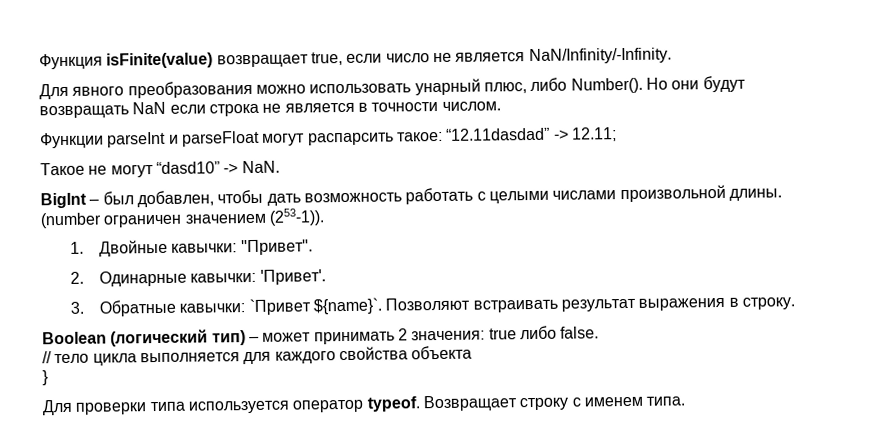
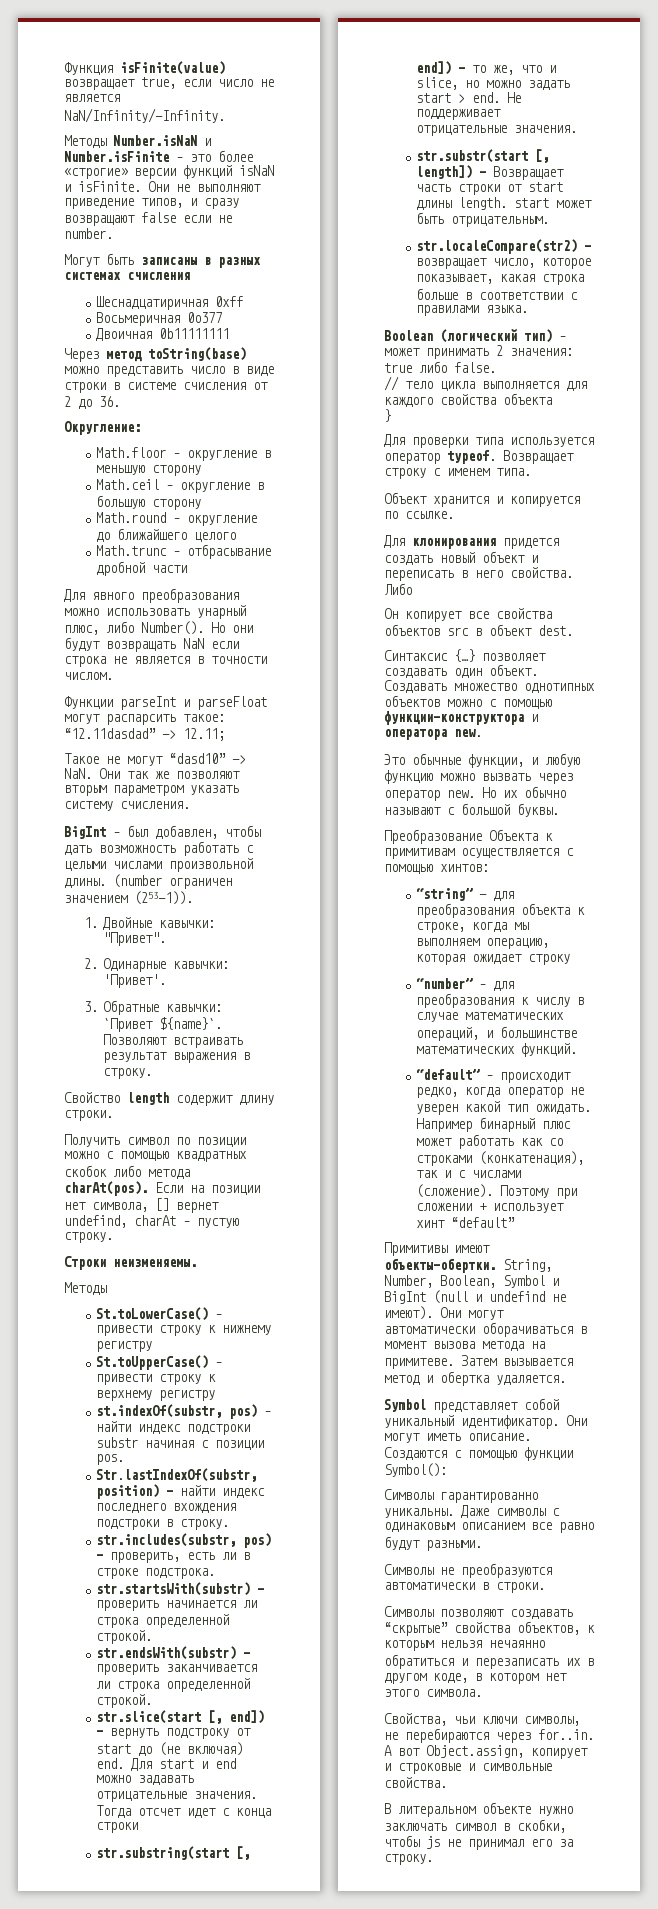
(672, 56) none -> [64,135,211,148] [64,150,253,162] [64,165,274,179] [64,181,261,192] [64,198,239,209] [64,212,232,226] [64,228,113,239] [64,253,261,268] [64,272,190,280] [95,296,243,310] [95,312,222,326] [95,328,229,341] [64,347,246,362] [64,366,274,377] [64,382,268,393] [64,396,120,409] [64,421,141,435] [95,447,271,461] [95,465,201,476] [95,479,264,493] [95,495,201,510] [95,512,257,526] [95,528,236,542] [95,544,271,559] [95,561,187,576] // Методы Number.isNaN и Number.isFinite – это более «строгие» версии функций isNaN и isFinite. Они не выполняют приведение типов, и сразу возвращают false если не number. // Могут быть записаны в разных системах счисления // Шеснадцатиричная 0xff // Восьмеричная 0o377 // Двоичная 0b11111111 // Через метод toString(base) можно представить число в виде строки в системе счисления от 2 до 36. // Округление: // Math.floor – округление в меньшую сторону // Math.ceil – округление в большую сторону // Math.round – округление до ближайшего целого // Math.trunc – отбрасывание дробной части
(280, 167) none -> [99,768,240,779] [64,785,239,796] [64,801,190,811] Они так же позволяют вторым параметром указать систему счисления.
(795, 303) none -> [64,1092,274,1106] [64,1110,113,1121] [64,1134,246,1147] [64,1151,247,1162] [64,1165,190,1179] [64,1181,260,1196] [64,1198,219,1213] [64,1215,239,1228] [64,1232,113,1243] [64,1256,197,1270] [64,1282,107,1295] [95,1307,222,1321] [95,1325,271,1336] [95,1341,152,1352] [95,1355,222,1370] [95,1374,216,1385] [95,1390,215,1401] [95,1404,271,1419] [95,1421,250,1435] [95,1437,264,1450] [95,1454,124,1465] [95,1468,257,1482] [95,1484,265,1499] [95,1503,236,1513] [95,1519,229,1530] [95,1533,271,1548] [95,1552,250,1563] [95,1568,215,1579] [95,1582,264,1596] [95,1600,257,1611] [95,1614,229,1628] [95,1630,152,1644] [95,1646,250,1660] [95,1664,257,1675] [95,1678,250,1692] [95,1694,152,1708] [95,1710,264,1724] [95,1728,251,1739] [95,1742,243,1756] [95,1758,236,1771] [95,1775,194,1785] [95,1791,257,1802] [95,1805,271,1818] [95,1822,138,1833] [95,1846,250,1860] [415,61,556,75] [415,77,570,90] [415,92,521,103] [415,109,501,120] [415,125,577,136] [415,149,549,163] [415,165,564,180] [415,182,563,195] [415,197,592,210] [415,212,549,227] [415,239,591,254] [415,258,591,269] [415,274,584,285] [415,288,578,300] [415,305,528,316] // Свойство length содержит длину строки. // Получить символ по позиции можно с помощью квадратных скобок либо метода charAt(pos). Если на позиции нет символа, [] вернет undefind, charAt – пустую строку. // Строки неизменяемы. // Методы // St.toLowerCase() – привести строку к нижнему регистру // St.toUpperCase() – привести строку к верхнему регистру // st.indexOf(substr, pos) – найти индекс подстроки substr начиная с позиции pos. // Str.lastIndexOf(substr, position) – найти индекс последнего вхождения подстроки в строку. // str.includes(substr, pos) – проверить, есть ли в строке подстрока. // str.startsWith(substr) – проверить начинается ли строка определенной строкой. // str.endsWith(substr) - проверить заканчивается ли строка определенной строкой. // str.slice(start [, end]) – вернуть подстроку от start до (не включая) end. Для start и end можно задавать отрицательные значения. Тогда отсчет идет с конца строки // str.substring(start [, end]) – то же, что и slice, но можно задать start > end. Не поддерживает отрицательные значения. // str.substr(start [, length]) - Возвращает часть строки от start длины length. start может быть отрицательным. // str.localeCompare(str2) - возвращает число, которое показывает, какая строка больше в соответствии с правилами языка.
(686, 401) none -> [384,492,580,507] [384,511,454,519] [384,535,559,549] [384,551,538,565] [384,567,573,581] [384,583,412,595] [384,608,552,622] [384,624,573,636] [384,649,546,662] [384,664,538,678] [384,680,595,693] [384,695,552,709] [384,711,538,725] [384,729,482,740] [384,753,580,768] [384,770,573,784] [384,786,566,801] [384,803,559,817] [384,829,553,844] [384,848,574,859] [384,864,489,874] [415,888,514,901] [415,903,585,918] [415,922,529,933] [415,938,549,949] [415,954,570,965] [415,978,514,991] [415,993,584,1008] [415,1012,564,1022] [415,1026,577,1041] [415,1043,577,1057] [415,1069,571,1083] [415,1087,584,1098] [415,1101,591,1115] [415,1117,571,1132] [415,1134,563,1149] [415,1151,584,1166] [415,1170,521,1178] [415,1184,577,1199] [415,1203,564,1213] [415,1217,515,1228] [384,1242,490,1256] [384,1258,552,1273] [384,1275,559,1288] [384,1290,566,1304] [384,1306,504,1320] [384,1322,587,1337] [384,1341,545,1351] [384,1355,573,1369] [384,1371,566,1386] [384,1398,559,1413] [384,1415,587,1429] [384,1433,531,1443] [384,1447,573,1461] [384,1463,447,1477] [384,1489,538,1503] [384,1505,560,1518] [384,1522,594,1533] [384,1536,482,1551] [384,1563,552,1578] [384,1582,545,1593] [384,1606,573,1619] [384,1621,595,1636] [384,1640,545,1651] [384,1654,594,1669] [384,1673,567,1684] [384,1689,482,1697] [384,1713,580,1726] [384,1728,594,1743] [384,1745,588,1759] [384,1763,552,1774] [384,1777,447,1788] [384,1802,573,1817] [384,1819,566,1833] [384,1835,573,1850] [384,1854,433,1865] // Объект хранится и копируется по ссылке. // Для клонирования придется создать новый объект и переписать в него свойства. Либо // Он копирует все свойства объектов src в объект dest. // Синтаксис {…} позволяет создавать один объект. Создавать множество однотипных объектов можно с помощью функции-конструктора и оператора new. // Это обычные функции, и любую функцию можно вызвать через оператор new. Но их обычно называют с большой буквы. // Преобразование Объекта к примитивам осуществляется с помощью хинтов: // “string” - для преобразования объекта к строке, когда мы выполняем операцию, которая ожидает строку // “number” – для преобразования к числу в случае математических операций, и большинстве математических функций. // “default” – происходит редко, когда оператор не уверен какой тип ожидать. Например бинарный плюс может работать как со строками (конкатенация), так и с числами (сложение). Поэтому при сложении + использует хинт “default” // Примитивы имеют объекты-обертки. String, Number, Boolean, Symbol и BigInt (null и undefind не имеют). Они могут автоматически оборачиваться в момент вызова метода на примитеве. Затем вызывается метод и обертка удаляется. // Symbol представляет собой уникальный идентификатор. Они могут иметь описание. Создаются с помощью функции Symbol(): // Символы гарантированно уникальны. Даже символы с одинаковым описанием все равно будут разными. // Символы не преобразуются автоматически в строки. // Символы позволяют создавать “скрытые” свойства объектов, к которым нельзя нечаянно обратиться и перезаписать их в другом коде, в котором нет этого символа. // Свойства, чьи ключи символы, не перебираются через for..in. А вот Object.assign, копирует и строковые и символьные свойства. // В литеральном объекте нужно заключать символ в скобки, чтобы js не принимал его за строку.

